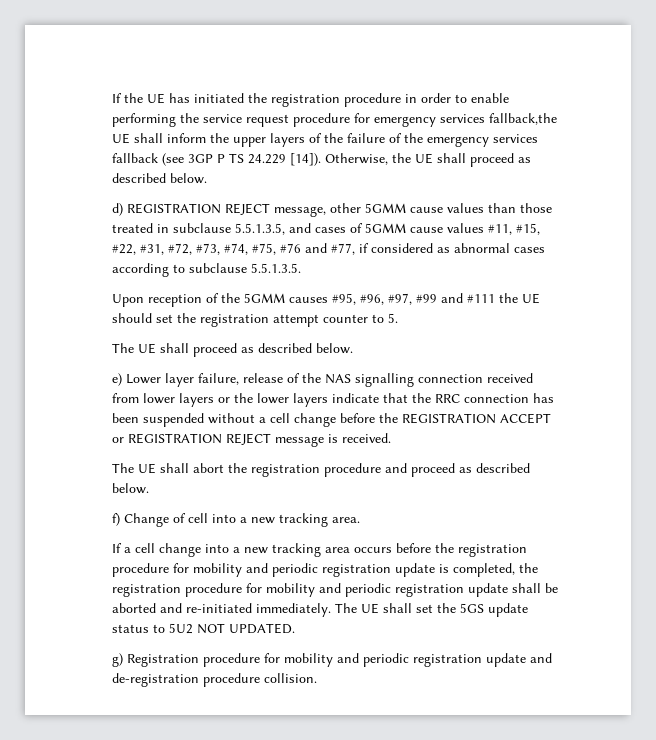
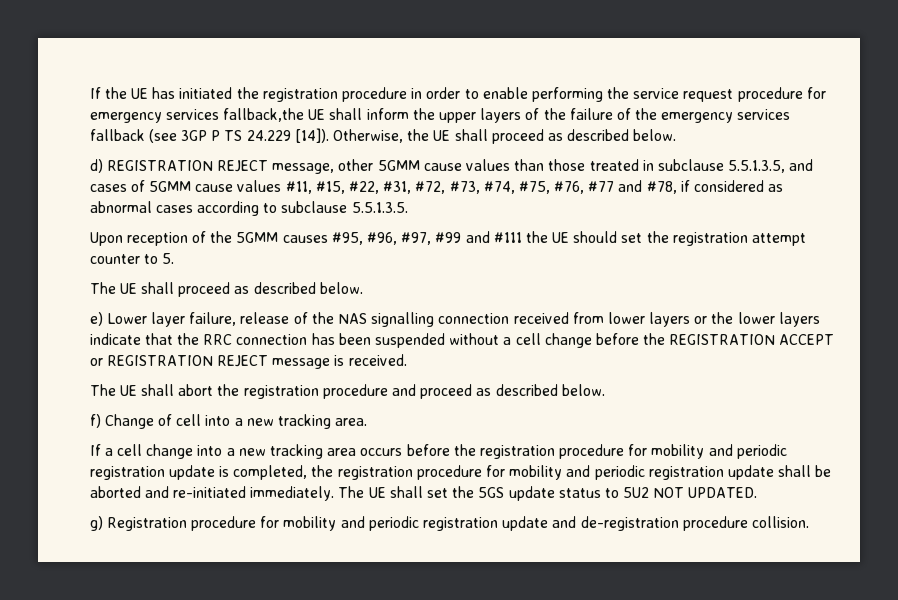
[279,243,355,255] #76 and #77, -> [554,180,677,194] #76, #77 and #78,

